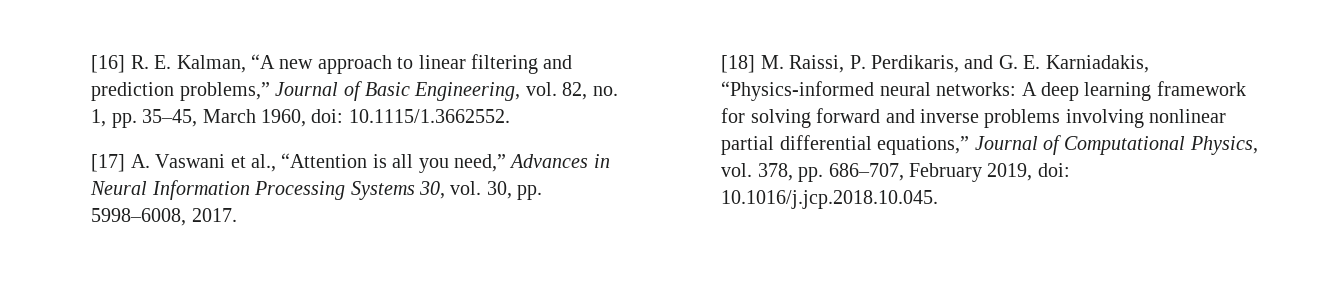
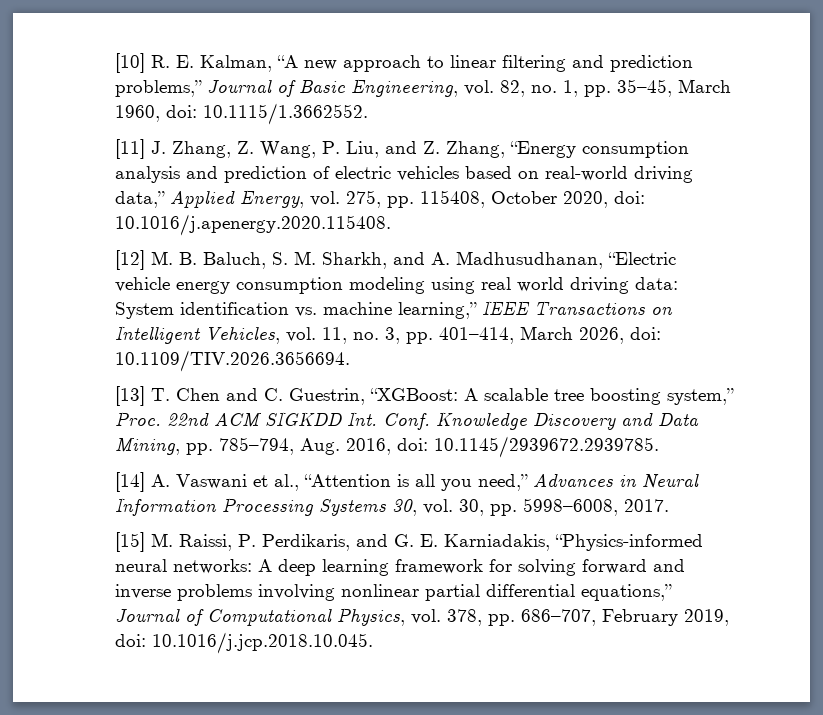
[91,55,126,73] [16] -> [114,53,145,73] [10]
[91,154,126,172] [17] -> [114,139,689,159] [114,166,693,183] [114,190,645,208] [114,214,391,236] [114,250,676,270] [114,277,678,294] [114,301,673,319] [114,326,661,344] [114,350,350,372] [114,386,734,406] [114,412,699,430] [114,436,659,458] [114,472,145,492] [11] J. Zhang, Z. Wang, P. Liu, and Z. Zhang, “Energy consumption analysis and prediction of electric vehicles based on real-world driving data,” Applied Energy, vol. 275, pp. 115408, October 2020, doi: 10.1016/j.apenergy.2020.115408. // [12] M. B. Baluch, S. M. Sharkh, and A. Madhusudhanan, “Electric vehicle energy consumption modeling using real world driving data: System identification vs. machine learning,” IEEE Transactions on Intelligent Vehicles, vol. 11, no. 3, pp. 401–414, March 2026, doi: 10.1109/TIV.2026.3656694. // [13] T. Chen and C. Guestrin, “XGBoost: A scalable tree boosting system,” Proc. 22nd ACM SIGKDD Int. Conf. Knowledge Discovery and Data Mining, pp. 785–794, Aug. 2016, doi: 10.1145/2939672.2939785. // [14]
[721,55,756,73] [18] -> [114,532,145,552] [15]

